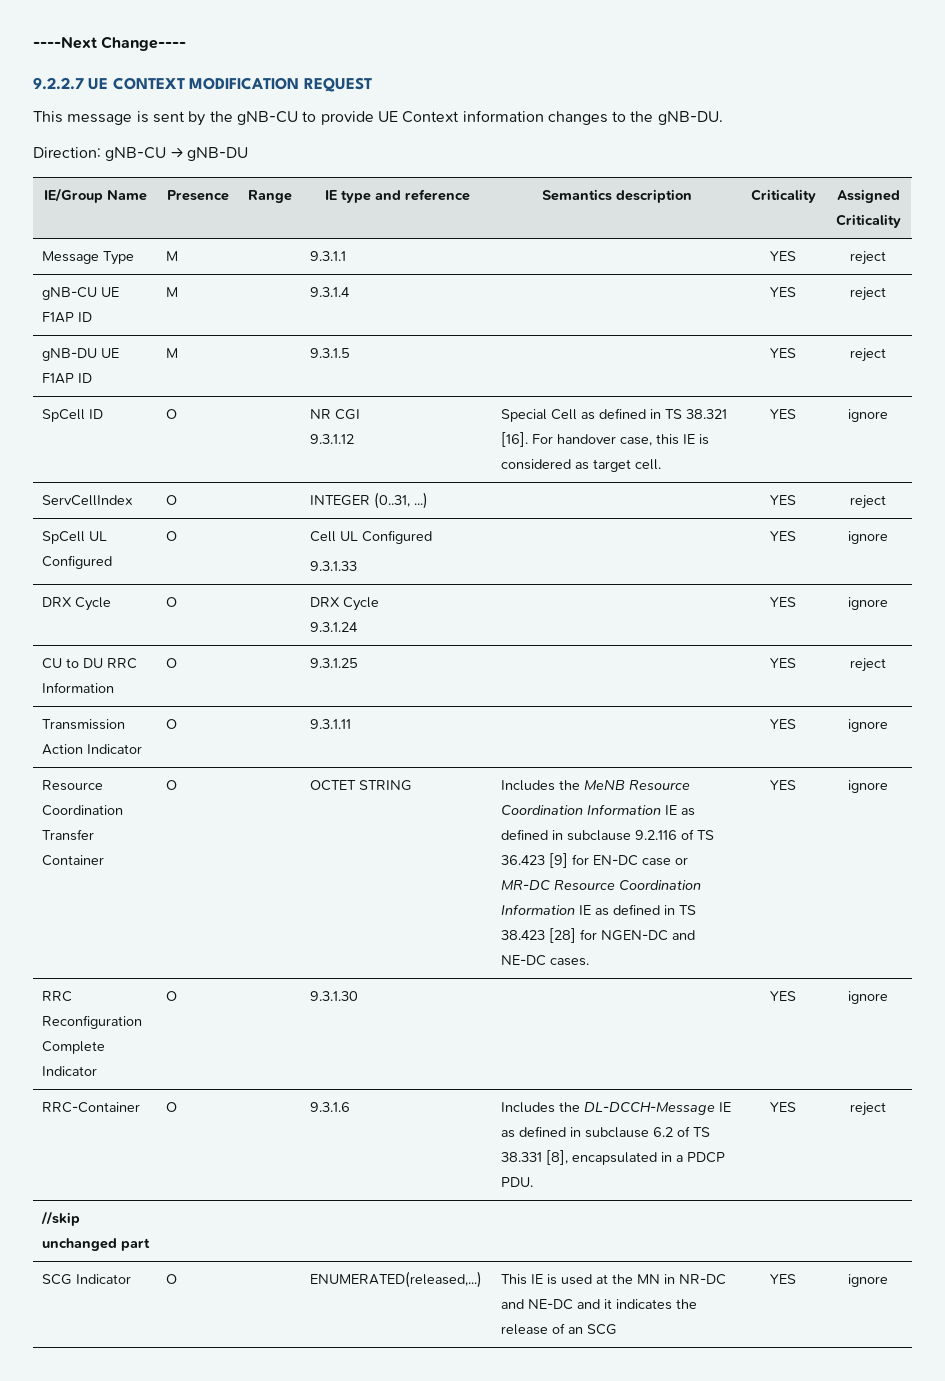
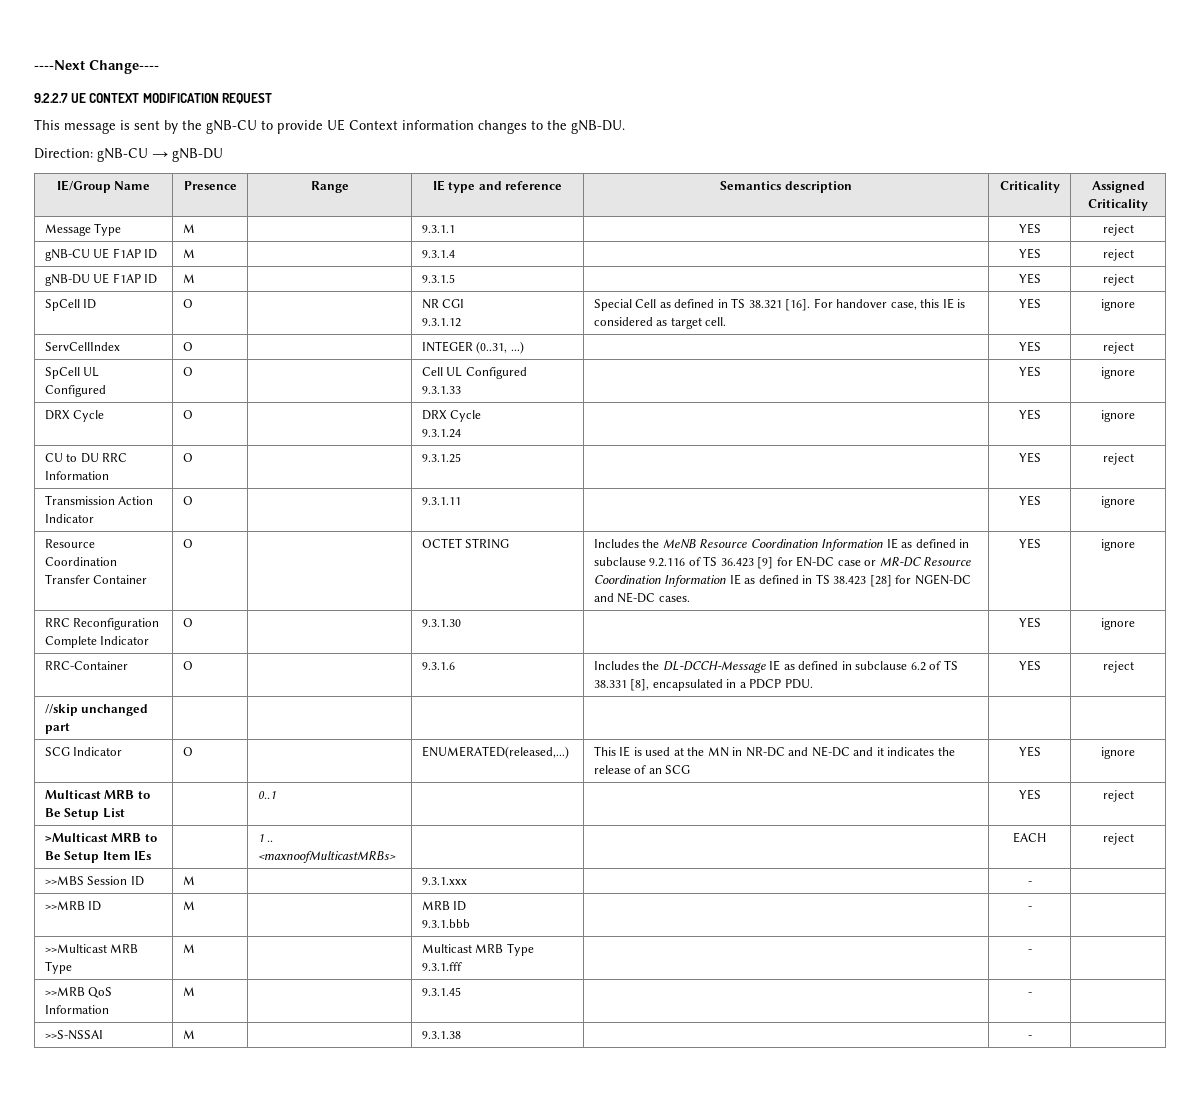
(888, 1280) none -> [44,790,150,799] [44,808,125,820] [257,791,276,799] [1018,789,1041,800] [1102,790,1134,802] [44,833,157,842] [44,850,152,863] [257,834,274,842] [257,851,396,863] [1013,832,1046,843] [1102,833,1134,845] [44,876,144,886] [182,876,195,885] [421,877,467,885] [1027,881,1032,885] [44,901,102,911] [182,901,195,910] [421,901,467,911] [421,919,470,928] [1027,906,1032,910] [44,944,139,953] [44,961,72,974] [182,944,195,953] [421,943,534,956] [421,962,462,971] [1027,949,1032,953] [44,987,113,998] [44,1005,109,1014] [182,987,195,996] [421,987,461,996] [1027,992,1032,996] [44,1030,103,1040] [182,1030,195,1039] [421,1031,461,1039] [1027,1035,1032,1039] // Multicast MRB to Be Setup List | | 0..1 | | | YES | reject // >Multicast MRB to Be Setup Item IEs | | 1 .. <maxnoofMulticastMRBs> | | | EACH | reject // >>MBS Session ID | M | | 9.3.1.xxx | | - | // >>MRB ID | M | | MRB ID // 9.3.1.bbb | | - | // >>Multicast MRB Type | M | | Multicast MRB Type 9.3.1.fff | | - | // >>MRB QoS Information | M | | 9.3.1.45 | | - | // >>S-NSSAI | M | | 9.3.1.38 | | - |

